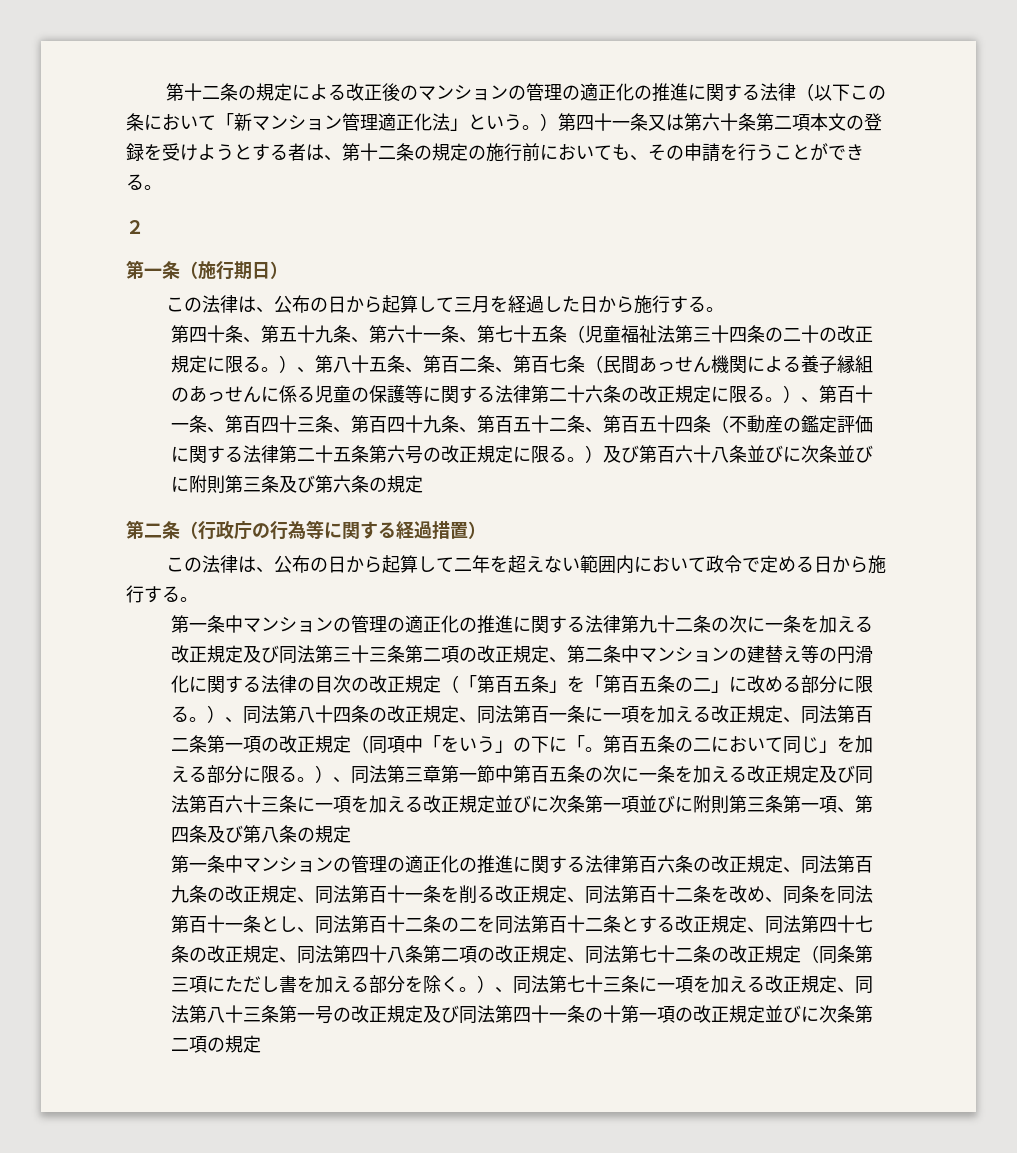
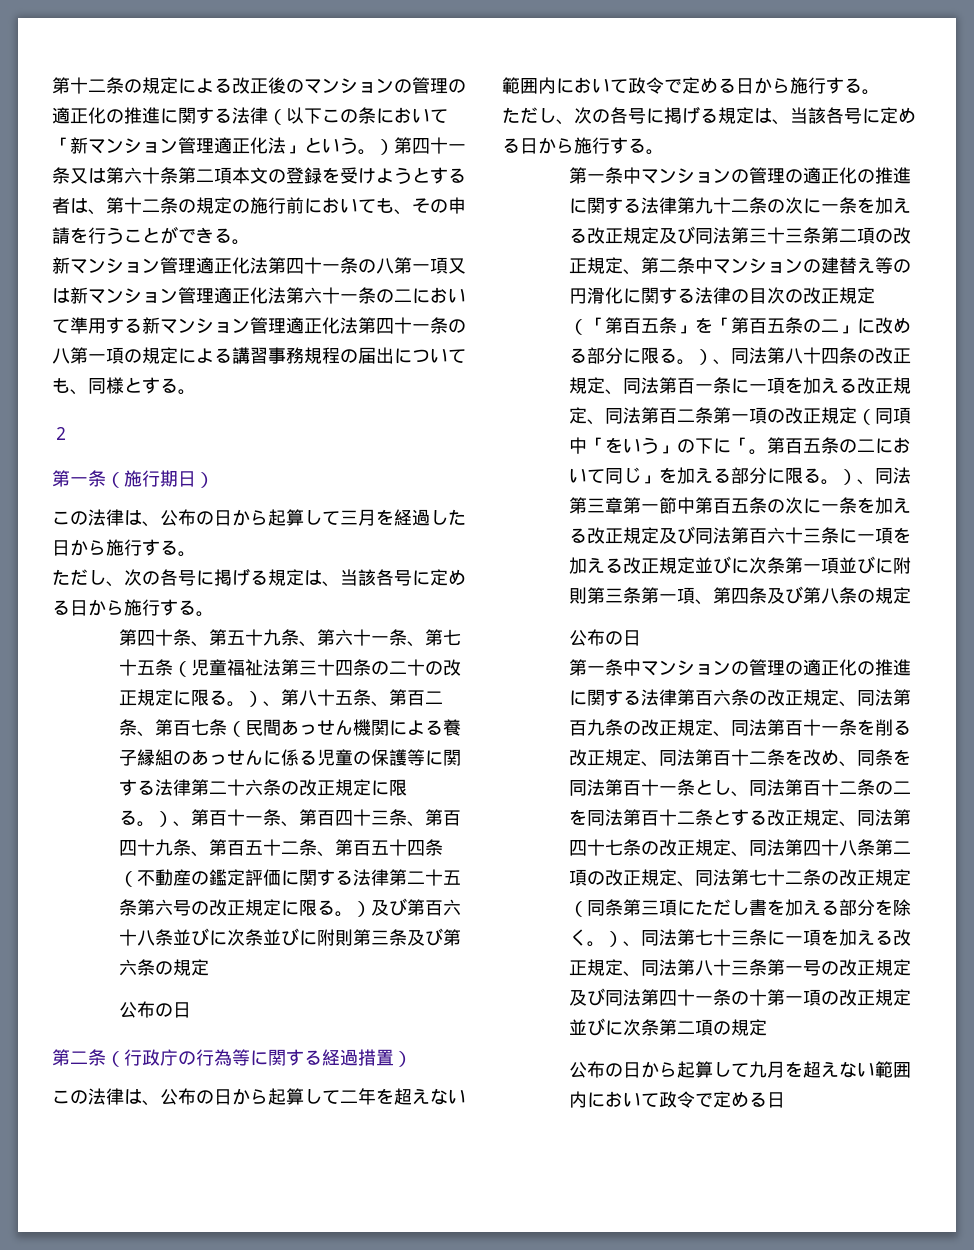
(162, 187) none -> [52,257,466,274] [52,287,466,304] [52,317,466,334] [52,347,466,364] [52,377,196,395] // 新マンション管理適正化法第四十一条の八第一項又は新マンション管理適正化法第六十一条の二において準用する新マンション管理適正化法第四十一条の八第一項の規定による講習事務規程の届出についても、同様とする。
(725, 309) none -> [52,568,466,587] [52,599,214,617] // ただし、次の各号に掲げる規定は、当該各号に定める日から施行する。
(424, 484) none -> [119,1001,192,1018] // 公布の日
(198, 599) none -> [502,106,916,125] [502,137,664,155] // ただし、次の各号に掲げる規定は、当該各号に定める日から施行する。
(352, 834) none -> [569,629,642,646] // 公布の日
(262, 1044) none -> [569,1061,912,1078] [569,1091,786,1108] // 公布の日から起算して九月を超えない範囲内において政令で定める日

